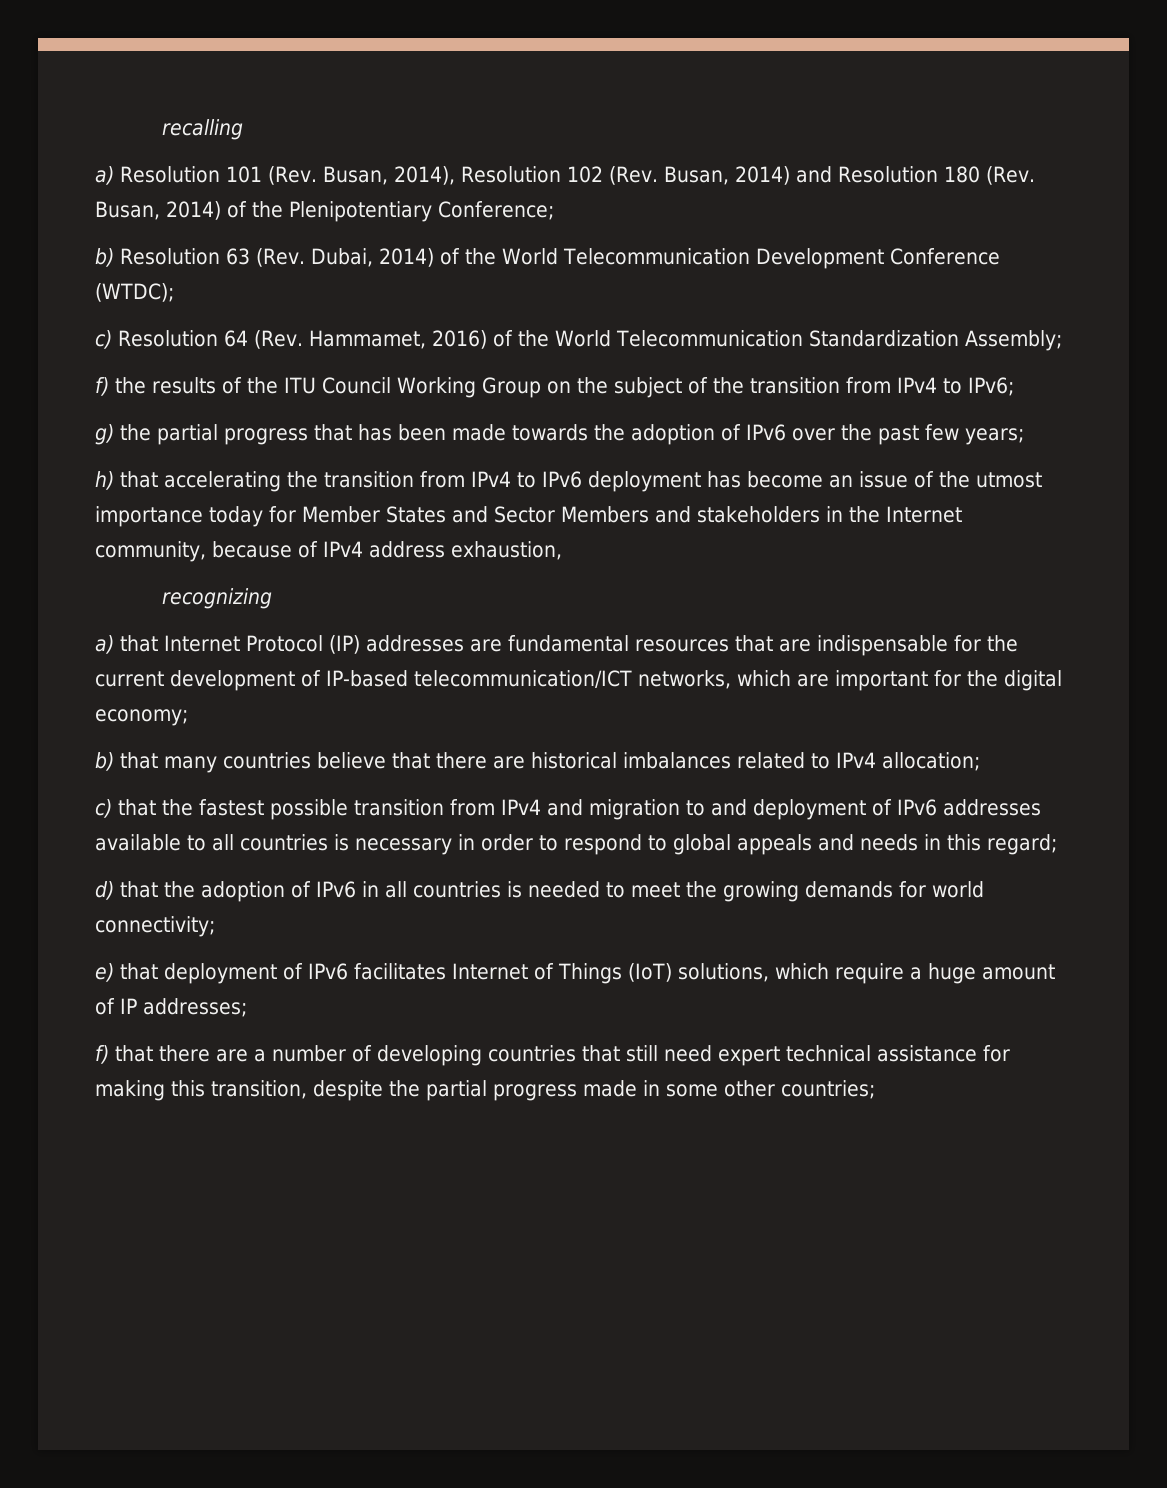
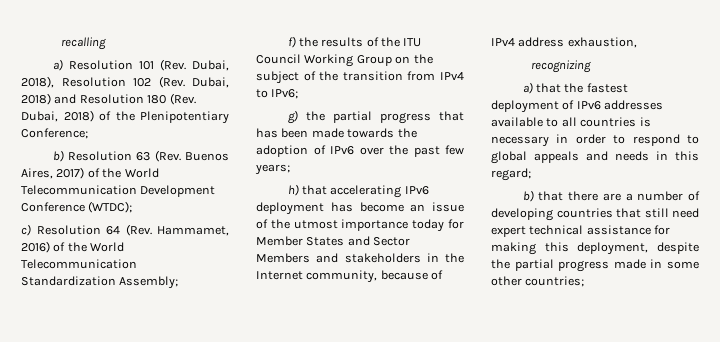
[322,166,455,185] Busan, 2014), -> [192,60,229,71] [21,76,54,88] Dubai, 2018),
[663,166,790,185] Busan, 2014) -> [192,77,229,88] [21,93,51,105] Dubai, 2018)
[95,201,221,220] Busan, 2014) -> [21,110,94,122] Dubai, 2018)
[310,248,434,267] Dubai, 2014) -> [185,152,229,161] [21,167,85,179] Buenos Aires, 2017)
[287,471,536,488] the transition from IPv4 to -> (402, 191) none
[164,635,1018,656] [95,670,1062,691] [95,709,188,726] [95,752,980,773] [95,799,747,820] Internet Protocol (IP) addresses are fundamental resources that are indispensable for the current development of IP-based telecommunication/ICT networks, which are important for the digital economy; // b) that many countries believe that there are historical imbalances related to IPv4 allocation; // c) that the fastest possible transition from IPv4 and migration to and -> [564,83,628,93] the fastest
[95,881,984,902] [95,916,215,937] [95,963,1055,984] [95,998,247,1017] [95,1045,109,1064] d) that the adoption of IPv6 in all countries is needed to meet the growing demands for world connectivity; // e) that deployment of IPv6 facilitates Internet of Things (IoT) solutions, which require a huge amount of IP addresses; // f) -> [522,190,534,202] b)
[211,1080,307,1099] transition, -> [577,242,649,255] deployment,

